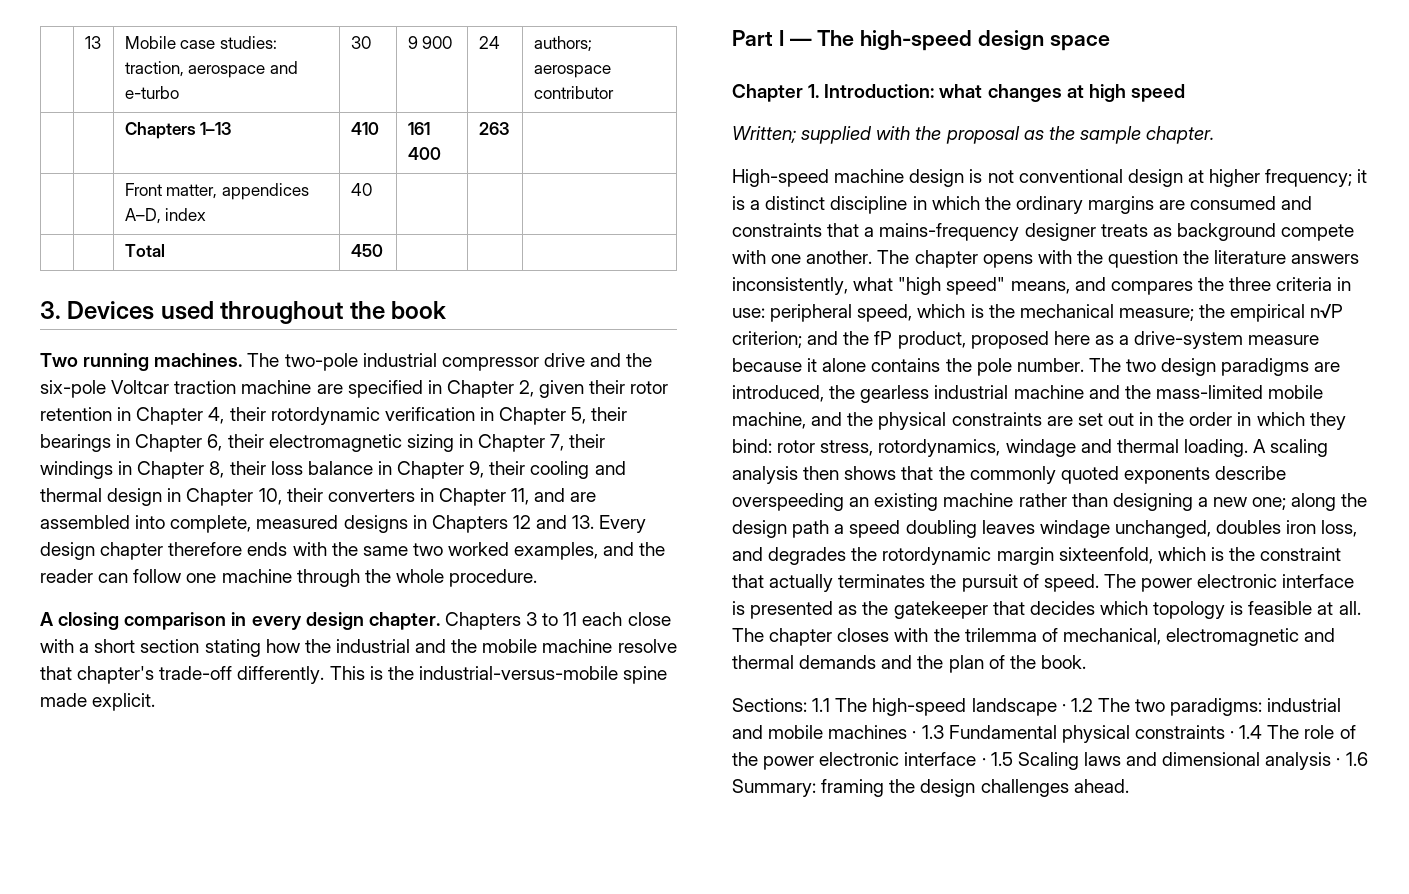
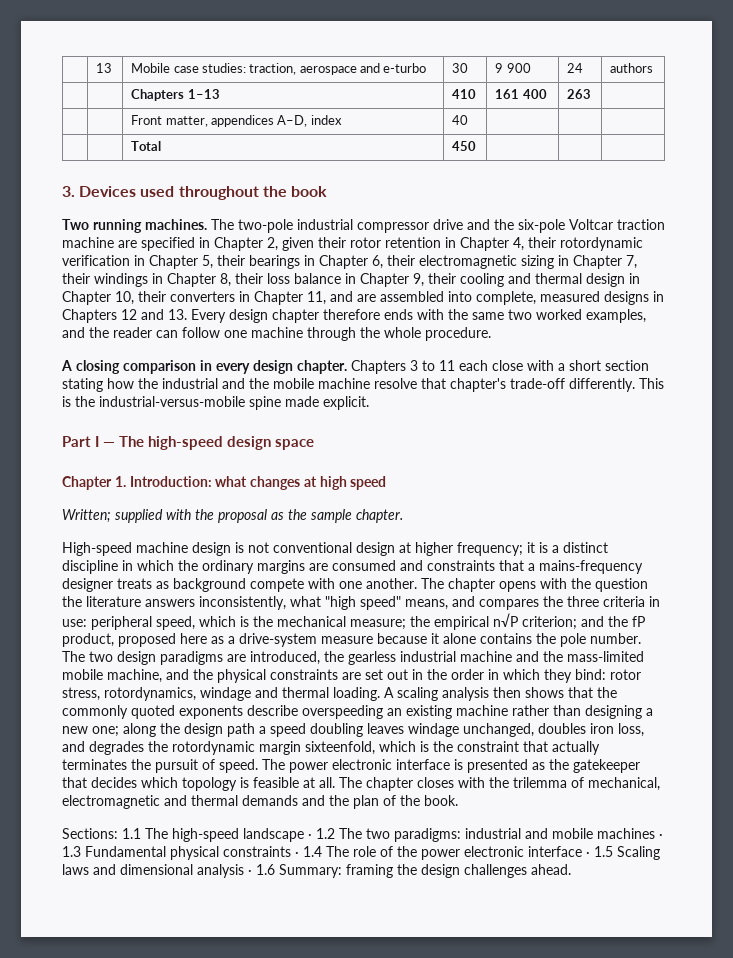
[533,36,592,51] [533,65,611,78] [533,86,614,99] authors; aerospace contributor -> [610,63,654,73] authors

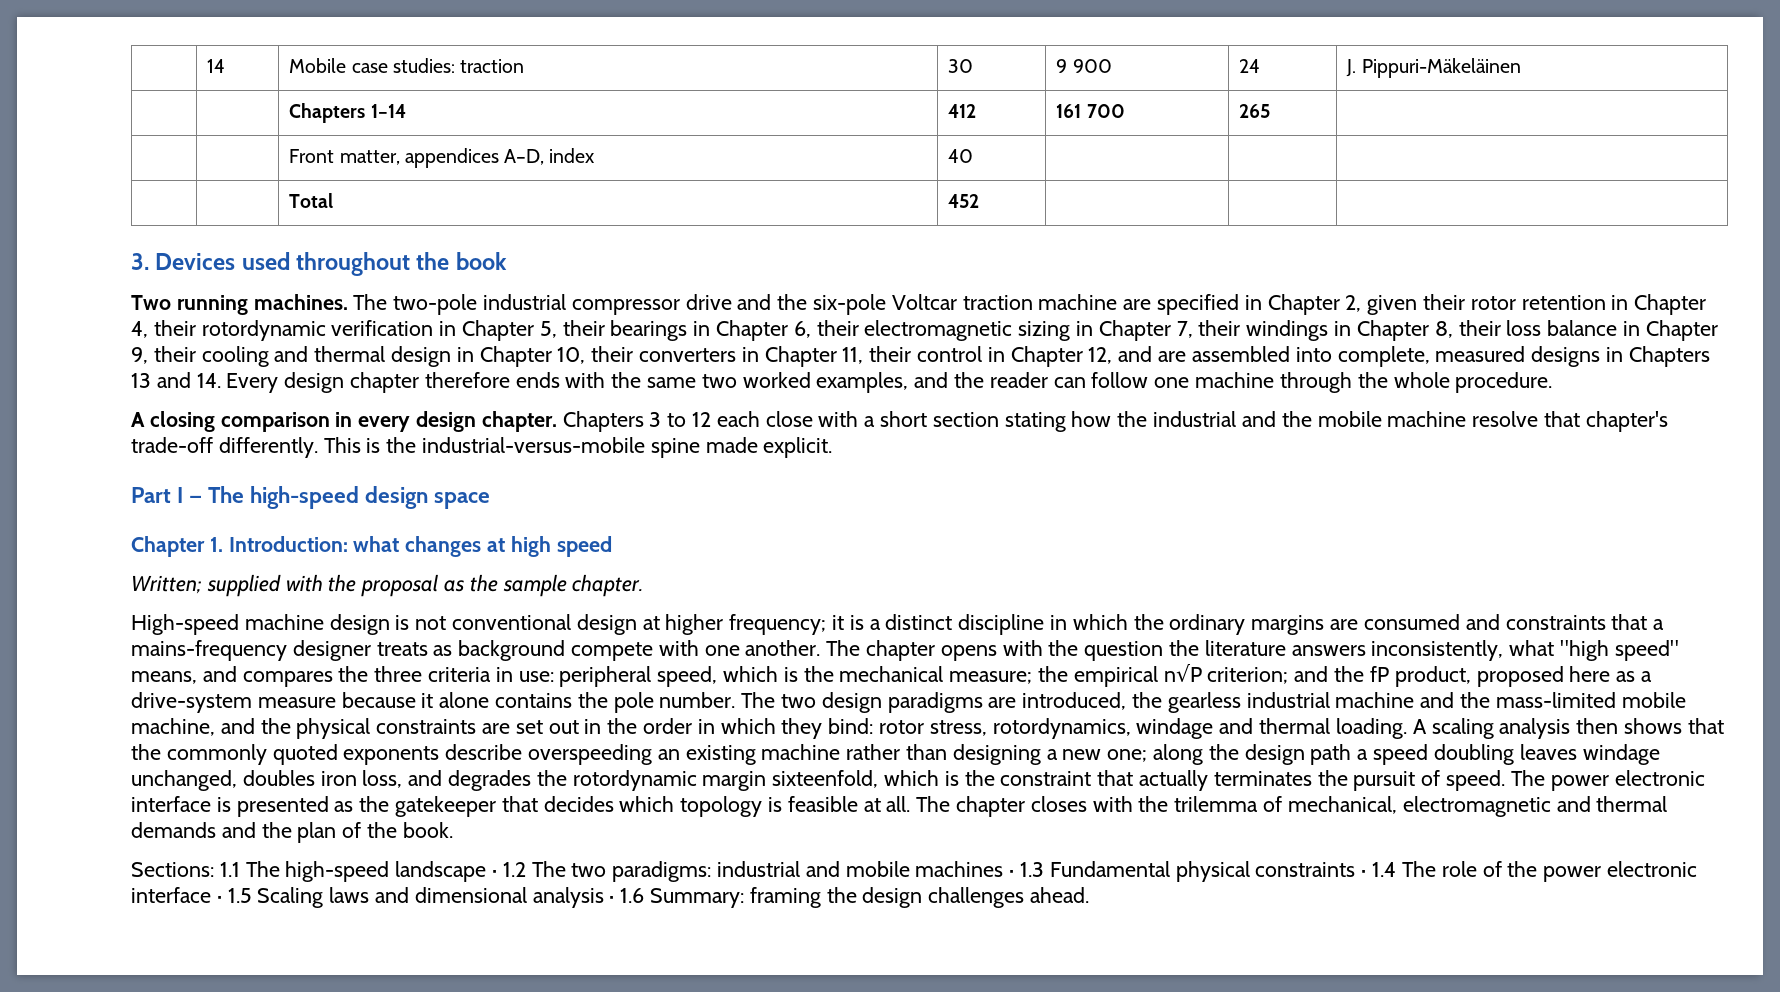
[96,63,113,73] | 13 -> [207,59,226,73] | 14
[249,63,427,75] traction, aerospace and e-turbo -> [460,59,525,73] traction
[610,63,654,73] [131,89,220,101] [452,89,477,99] authors // | | Chapters 1–13 | 410 -> [1346,58,1521,78] [289,103,406,123] [948,104,977,118] J. Pippuri-Mäkeläinen // | | Chapters 1–14 | 412
[522,89,547,99] [567,89,592,99] 400 | 263 -> [1086,104,1125,118] [1239,104,1271,118] 700 | 265
[452,141,477,151] 450 -> [948,194,980,208] 452
(326, 298) none -> [869,346,1113,367] their control in Chapter 12,
[121,309,187,320] 12 and 13. -> [131,372,221,388] 13 and 14.
[439,360,455,371] 11 -> [692,412,712,427] 12

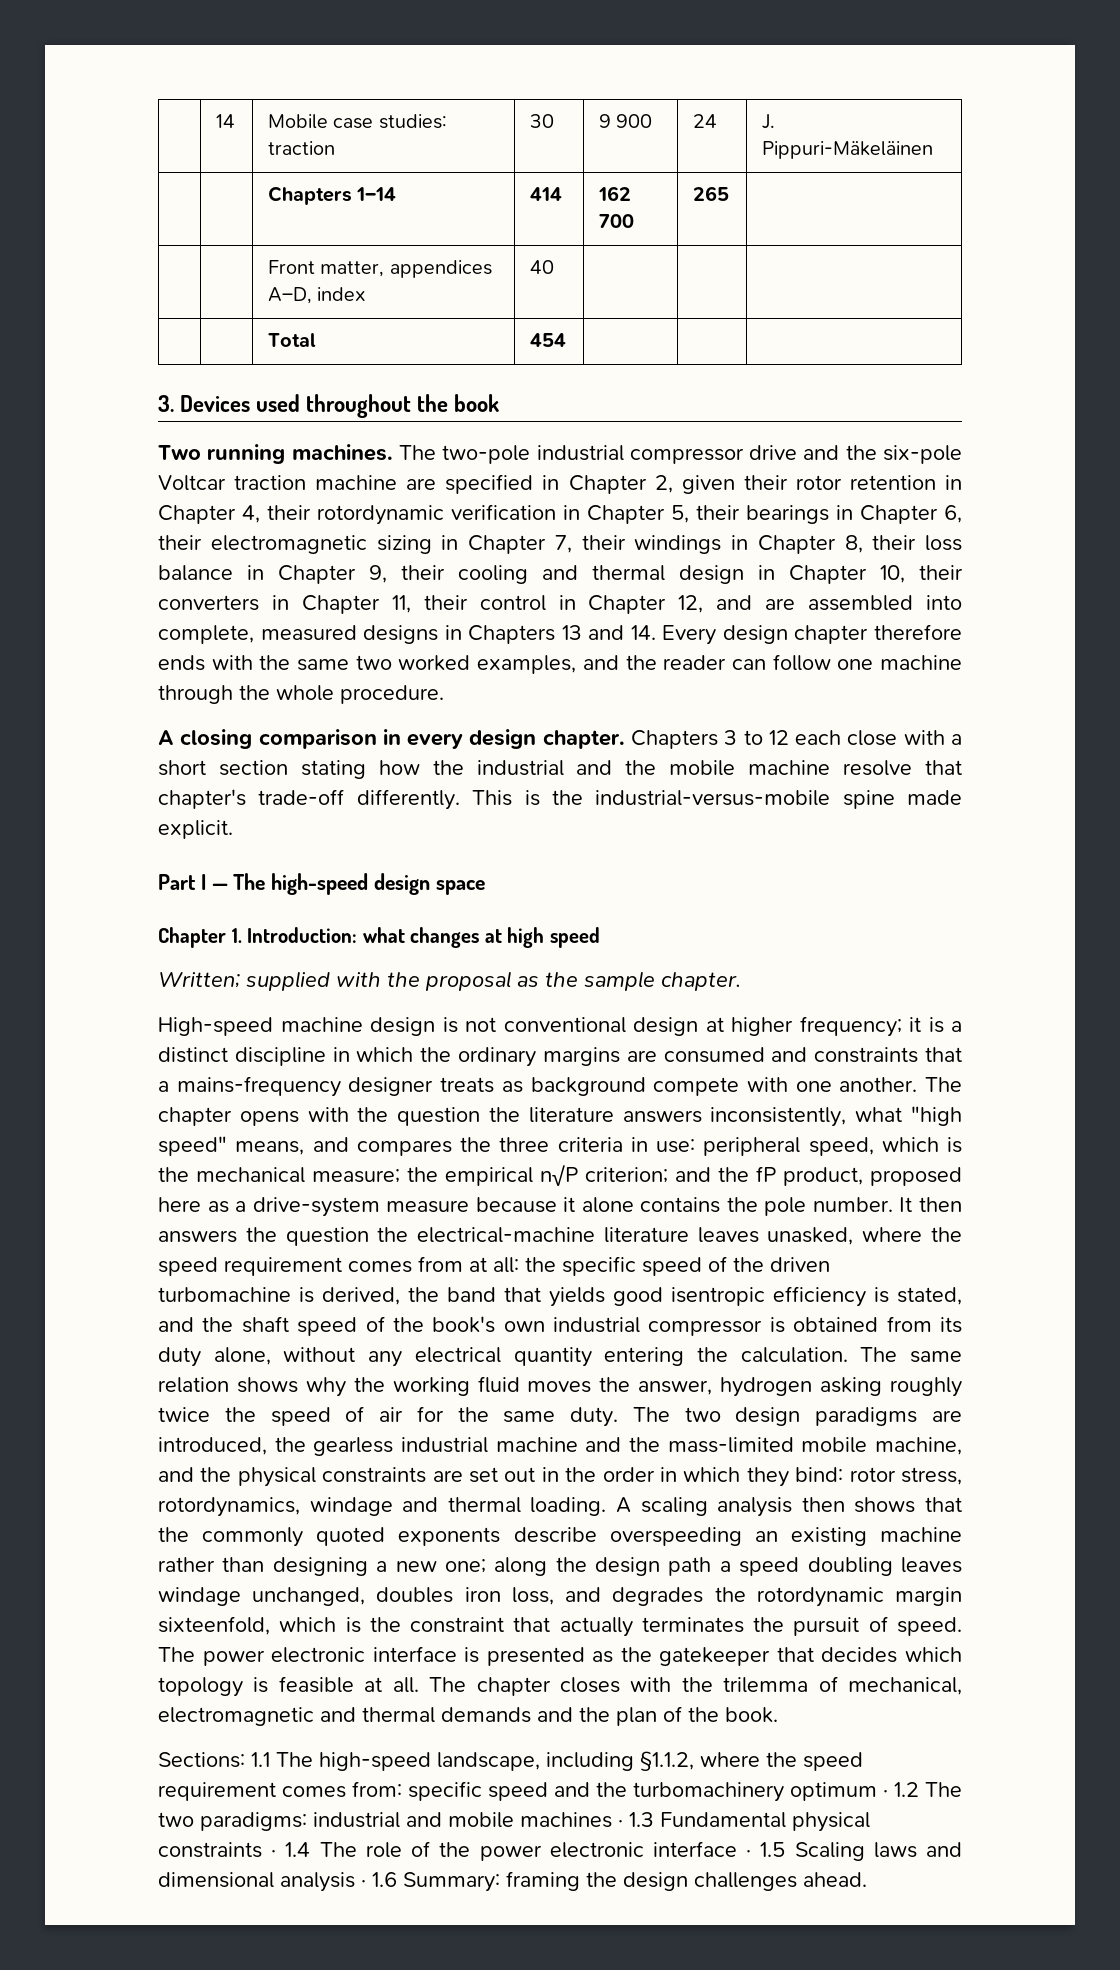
[948,104,977,118] [1056,104,1082,118] 412 | 161 -> [529,187,562,201] [597,186,631,201] 414 | 162
[948,194,980,208] 452 -> [529,333,566,347] 454
(736, 700) none -> [899,1197,963,1212] [158,1227,963,1246] [158,1256,830,1276] [158,1286,962,1307] [158,1316,962,1336] [158,1347,963,1367] [158,1376,962,1397] [158,1406,619,1427] It then answers the question the electrical-machine literature leaves unasked, where the speed requirement comes from at all: the specific speed of the driven turbomachine is derived, the band that yields good isentropic efficiency is stated, and the shaft speed of the book's own industrial compressor is obtained from its duty alone, without any electrical quantity entering the calculation. The same relation shows why the working fluid moves the answer, hydrogen asking roughly twice the speed of air for the same duty.
[395,861,487,882] landscape -> [437,1751,863,1771] [158,1781,877,1802] landscape, including §1.1.2, where the speed requirement comes from: specific speed and the turbomachinery optimum

